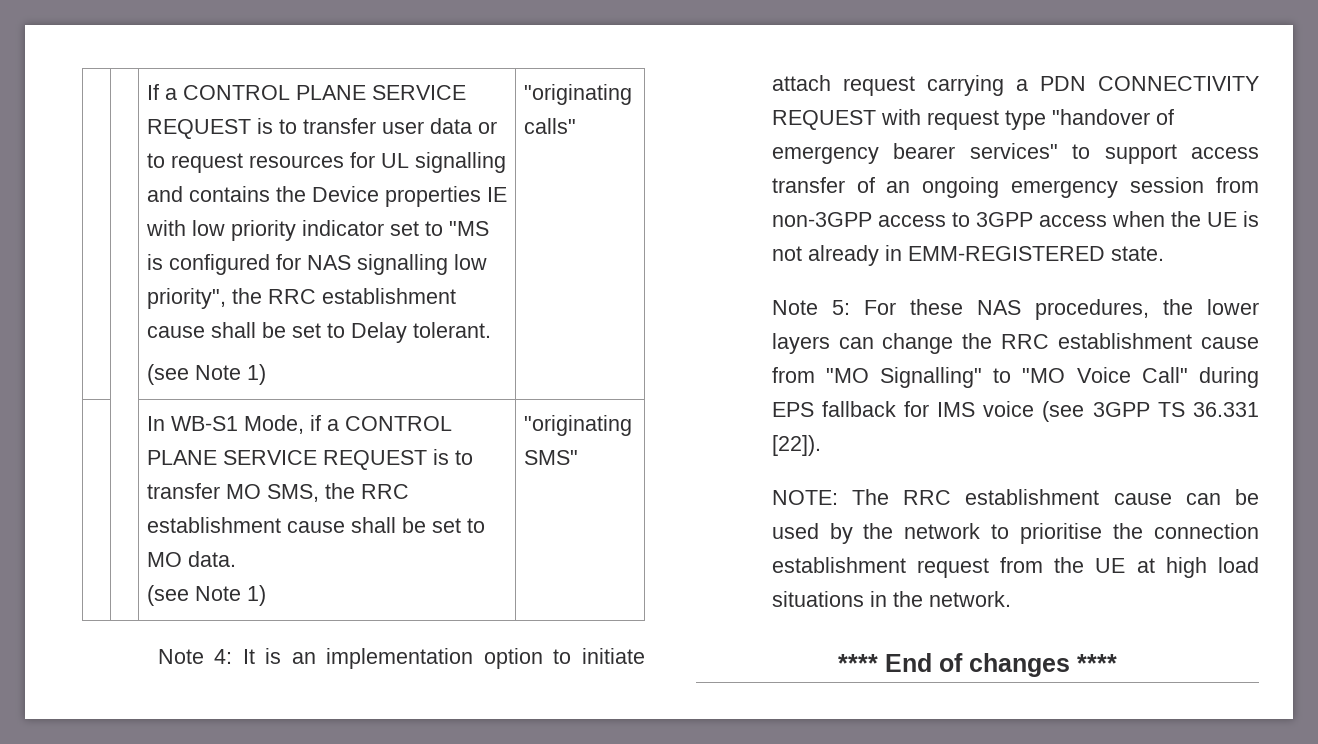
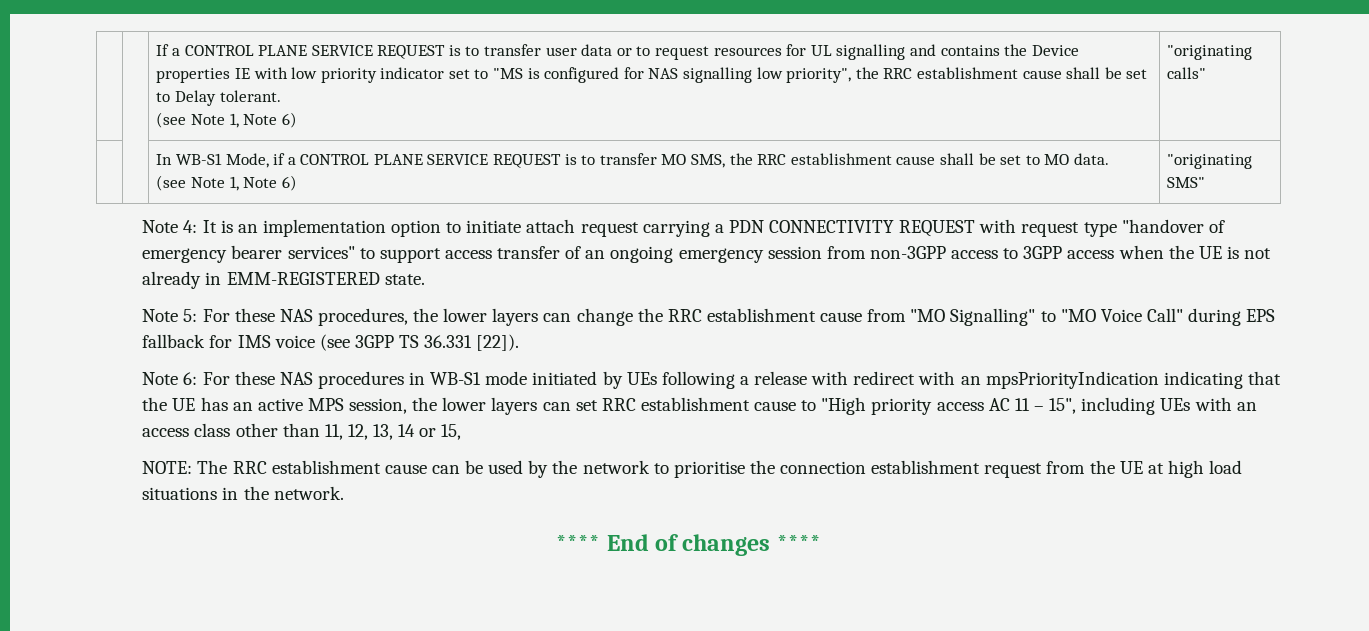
[246,364,266,385] 1) -> [229,112,297,128] 1, Note 6)
[246,585,266,606] 1) -> [229,175,297,191] 1, Note 6)
(821, 445) none -> [142,371,1281,389] [142,397,1257,415] [142,423,462,440] // Note 6: For these NAS procedures in WB-S1 mode initiated by UEs following a release with redirect with an mpsPriorityIndication indicating that the UE has an active MPS session, the lower layers can set RRC establishment cause to "High priority access AC 11 – 15", including UEs with an access class other than 11, 12, 13, 14 or 15,

